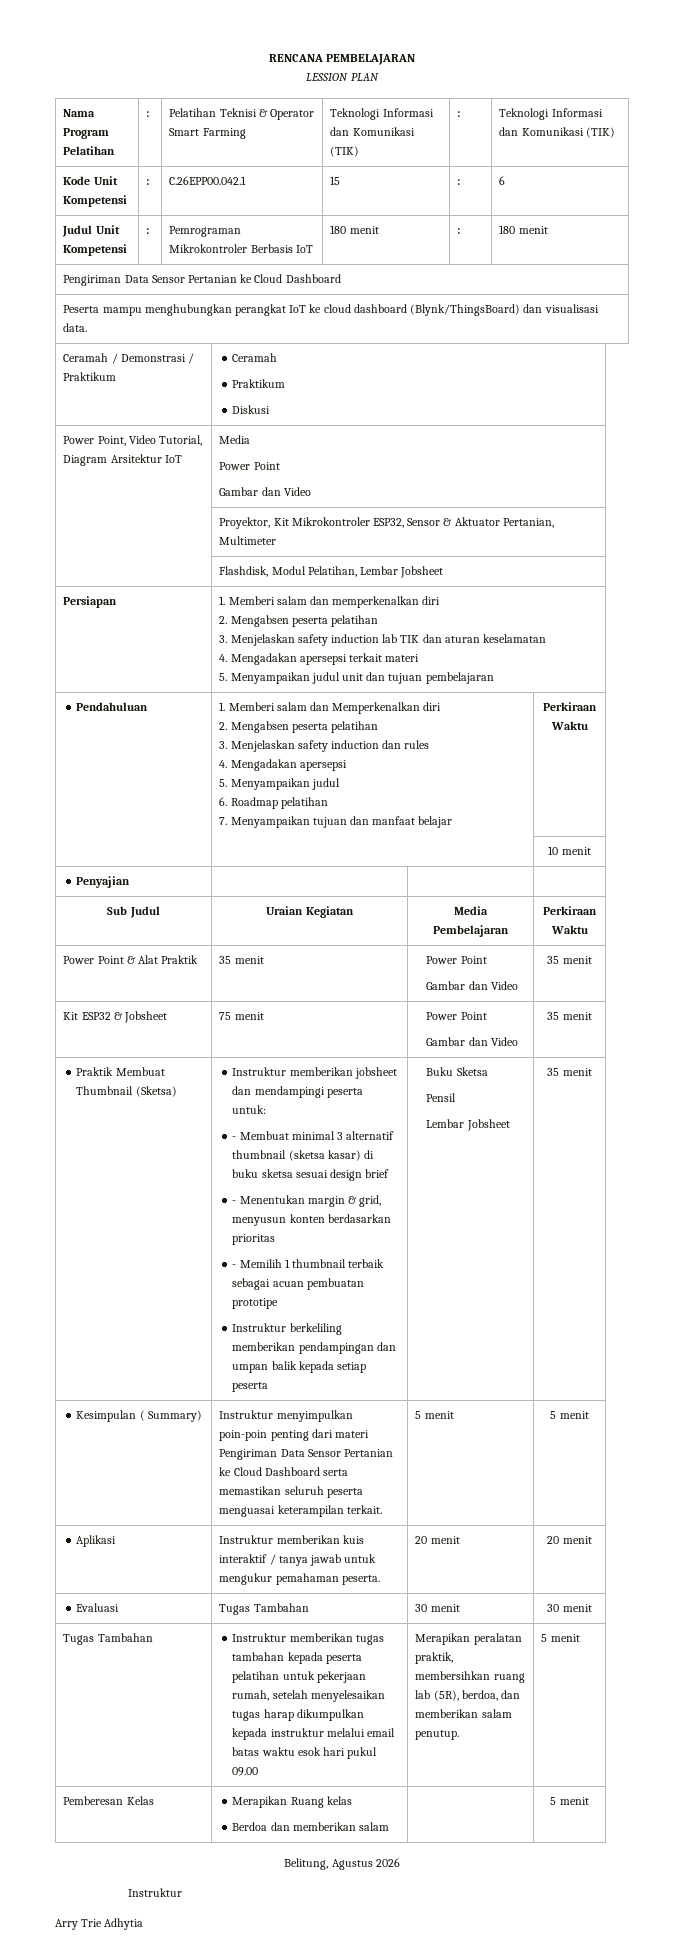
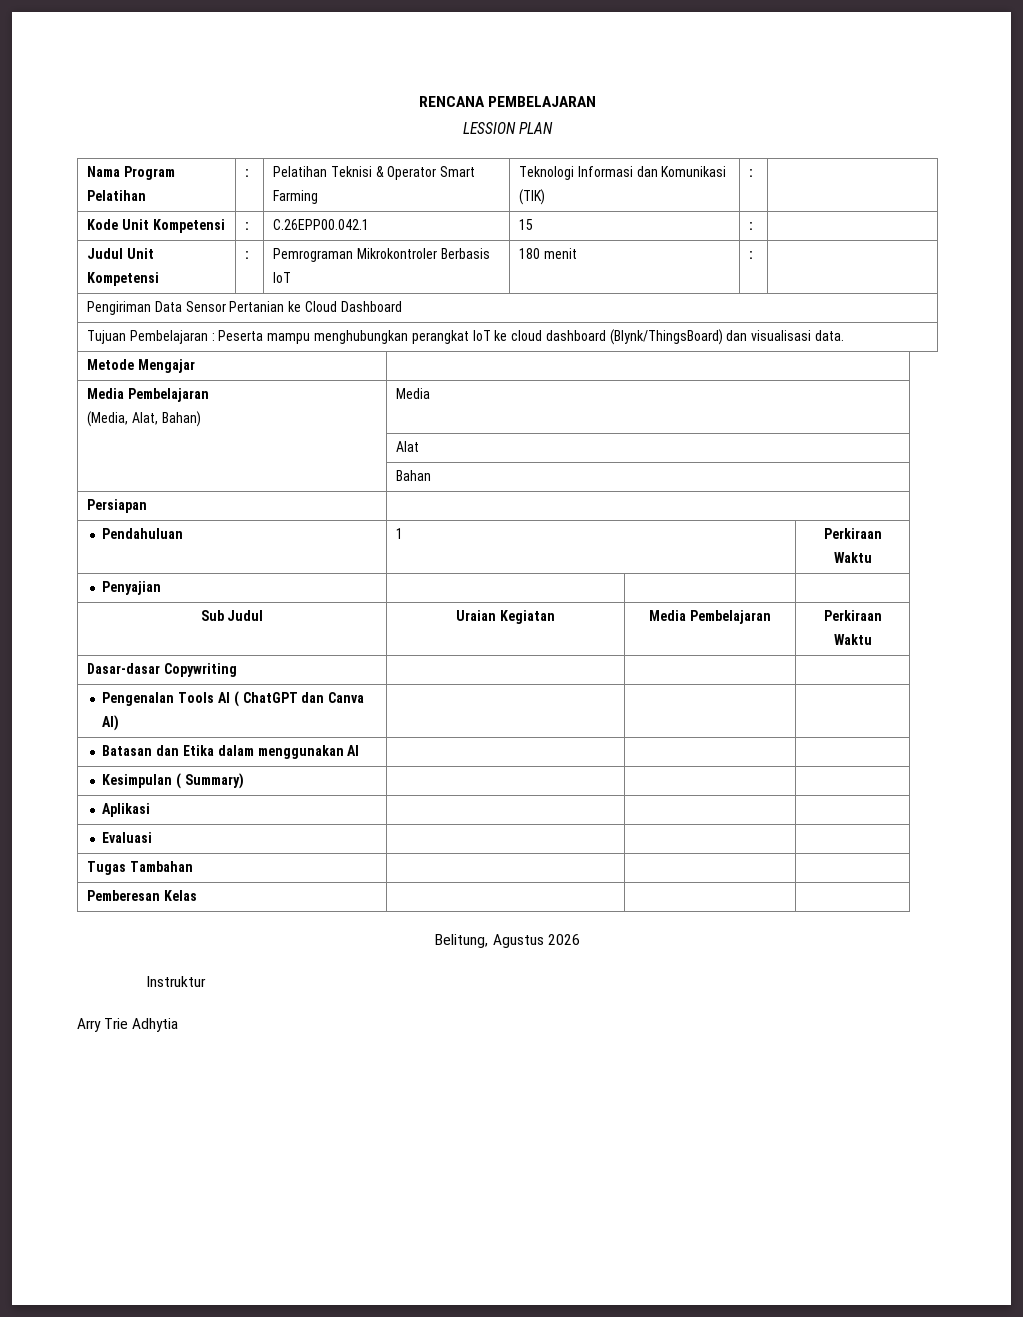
[499,108,603,120] [499,127,615,138] Teknologi Informasi dan Komunikasi (TIK) -> (754, 173) none
[499,176,506,185] 6 -> (754, 226) none
[499,225,548,234] 180 menit -> (754, 255) none
(341, 278) none -> [87,330,215,344] Tujuan Pembelajaran :
[63,353,195,364] [63,372,117,381] [232,353,278,362] [232,379,286,388] [232,405,271,414] [63,435,203,446] [63,454,182,466] [219,435,251,444] [219,462,280,470] [219,487,311,496] [219,517,554,529] [219,536,277,545] [219,566,444,578] [63,596,118,608] [219,596,441,608] [219,615,379,627] [219,634,547,646] [219,653,420,665] [219,672,494,684] [76,702,149,711] [219,702,442,714] [219,721,379,733] [219,740,430,752] [219,759,347,771] [219,778,340,790] [219,797,328,809] [219,816,453,828] [543,702,597,711] [550,721,588,730] [548,846,591,855] Ceramah / Demonstrasi / Praktikum | Ceramah // Praktikum // Diskusi // Power Point, Video Tutorial, Diagram Arsitektur IoT | Media // Power Point // Gambar dan Video // | Proyektor, Kit Mikrokontroler ESP32, Sensor & Aktuator Pertanian, Multimeter // | Flashdisk, Modul Pelatihan, Lembar Jobsheet // Persiapan | 1. Memberi salam dan memperkenalkan diri // 2. Mengabsen peserta pelatihan // 3. Menjelaskan safety induction lab TIK dan aturan keselamatan // 4. Mengadakan apersepsi terkait materi // 5. Menyampaikan judul unit dan tujuan pembelajaran // Pendahuluan | 1. Memberi salam dan Memperkenalkan diri // 2. Mengabsen peserta pelatihan // 3. Menjelaskan safety induction dan rules // 4. Mengadakan apersepsi // 5. Menyampaikan judul // 6. Roadmap pelatihan // 7. Menyampaikan tujuan dan manfaat belajar | Perkiraan Waktu // | | 10 menit -> [87,359,195,373] [87,388,209,402] [87,411,201,427] [396,388,431,399] [396,441,420,452] [396,470,432,481] [87,499,148,513] [102,528,184,539] [396,528,404,539] [823,528,882,539] [833,552,872,563] Metode Mengajar | // Media Pembelajaran // (Media, Alat, Bahan) | Media // | Alat // | Bahan // Persiapan | // Pendahuluan | 1 | Perkiraan Waktu
[63,955,199,964] [219,956,264,964] [426,956,487,964] [426,981,518,990] [547,956,592,964] [63,1011,168,1023] [219,1012,264,1020] [426,1012,487,1020] [426,1037,518,1046] [547,1012,592,1020] [76,1067,165,1076] [76,1086,177,1097] [232,1067,397,1079] [232,1086,363,1098] [232,1105,267,1114] [232,1131,395,1140] [232,1150,375,1161] [232,1169,390,1181] [232,1195,382,1207] [232,1214,391,1226] [232,1234,276,1245] [232,1259,385,1268] [232,1278,364,1290] [232,1298,279,1309] [232,1323,342,1335] [232,1342,396,1354] [232,1361,367,1373] [232,1382,269,1392] [426,1067,488,1076] [426,1093,457,1102] [426,1119,510,1131] [547,1068,592,1076] [76,1410,202,1422] [219,1410,353,1422] [219,1429,370,1441] [219,1449,394,1460] [219,1467,349,1476] [219,1486,363,1498] [219,1505,382,1517] [415,1411,454,1419] [550,1411,589,1419] [76,1535,117,1547] [219,1535,364,1544] [219,1554,377,1566] [219,1573,380,1585] [415,1536,460,1544] [547,1536,592,1544] [76,1603,120,1612] [219,1603,309,1615] [415,1604,460,1612] [547,1604,592,1612] [63,1633,153,1645] [232,1633,384,1645] [232,1652,362,1664] [232,1671,366,1683] [232,1690,385,1702] [232,1709,364,1721] [232,1728,396,1740] [232,1747,378,1759] [232,1767,259,1776] [415,1633,522,1645] [415,1652,454,1664] [415,1671,525,1683] [415,1690,521,1701] [415,1709,512,1718] [415,1730,460,1740] [541,1634,580,1642] [63,1796,154,1805] [232,1796,352,1808] [232,1822,390,1831] [550,1797,589,1805] Power Point & Alat Praktik | 35 menit | Power Point // Gambar dan Video | 35 menit // Kit ESP32 & Jobsheet | 75 menit | Power Point // Gambar dan Video | 35 menit // Praktik Membuat Thumbnail (Sketsa) | Instruktur memberikan jobsheet dan mendampingi peserta untuk: // - Membuat minimal 3 alternatif thumbnail (sketsa kasar) di buku sketsa sesuai design brief // - Menentukan margin & grid, menyusun konten berdasarkan prioritas // - Memilih 1 thumbnail terbaik sebagai acuan pembuatan prototipe // Instruktur berkeliling memberikan pendampingan dan umpan balik kepada setiap peserta | Buku Sketsa // Pensil // Lembar Jobsheet | 35 menit // Kesimpulan ( Summary) | Instruktur menyimpulkan poin-poin penting dari materi Pengiriman Data Sensor Pertanian ke Cloud Dashboard serta memastikan seluruh peserta menguasai keterampilan terkait. | 5 menit | 5 menit // Aplikasi | Instruktur memberikan kuis interaktif / tanya jawab untuk mengukur pemahaman peserta. | 20 menit | 20 menit // Evaluasi | Tugas Tambahan | 30 menit | 30 menit // Tugas Tambahan | Instruktur memberikan tugas tambahan kepada peserta pelatihan untuk pekerjaan rumah, setelah menyelesaikan tugas harap dikumpulkan kepada instruktur melalui email batas waktu esok hari pukul 09.00 | Merapikan peralatan praktik, membersihkan ruang lab (5R), berdoa, dan memberikan salam penutup. | 5 menit // Pemberesan Kelas | Merapikan Ruang kelas // Berdoa dan memberikan salam | | 5 menit -> [87,663,237,677] [102,691,365,707] [102,715,120,731] [102,745,360,759] [102,773,245,789] [102,803,151,817] [102,832,153,843] [87,861,193,875] [87,890,197,901] Dasar-dasar Copywriting | | | // Pengenalan Tools AI ( ChatGPT dan Canva AI) | | | // Batasan dan Etika dalam menggunakan AI | | | // Kesimpulan ( Summary) | | | // Aplikasi | | | // Evaluasi | | | // Tugas Tambahan | | | // Pemberesan Kelas | | |

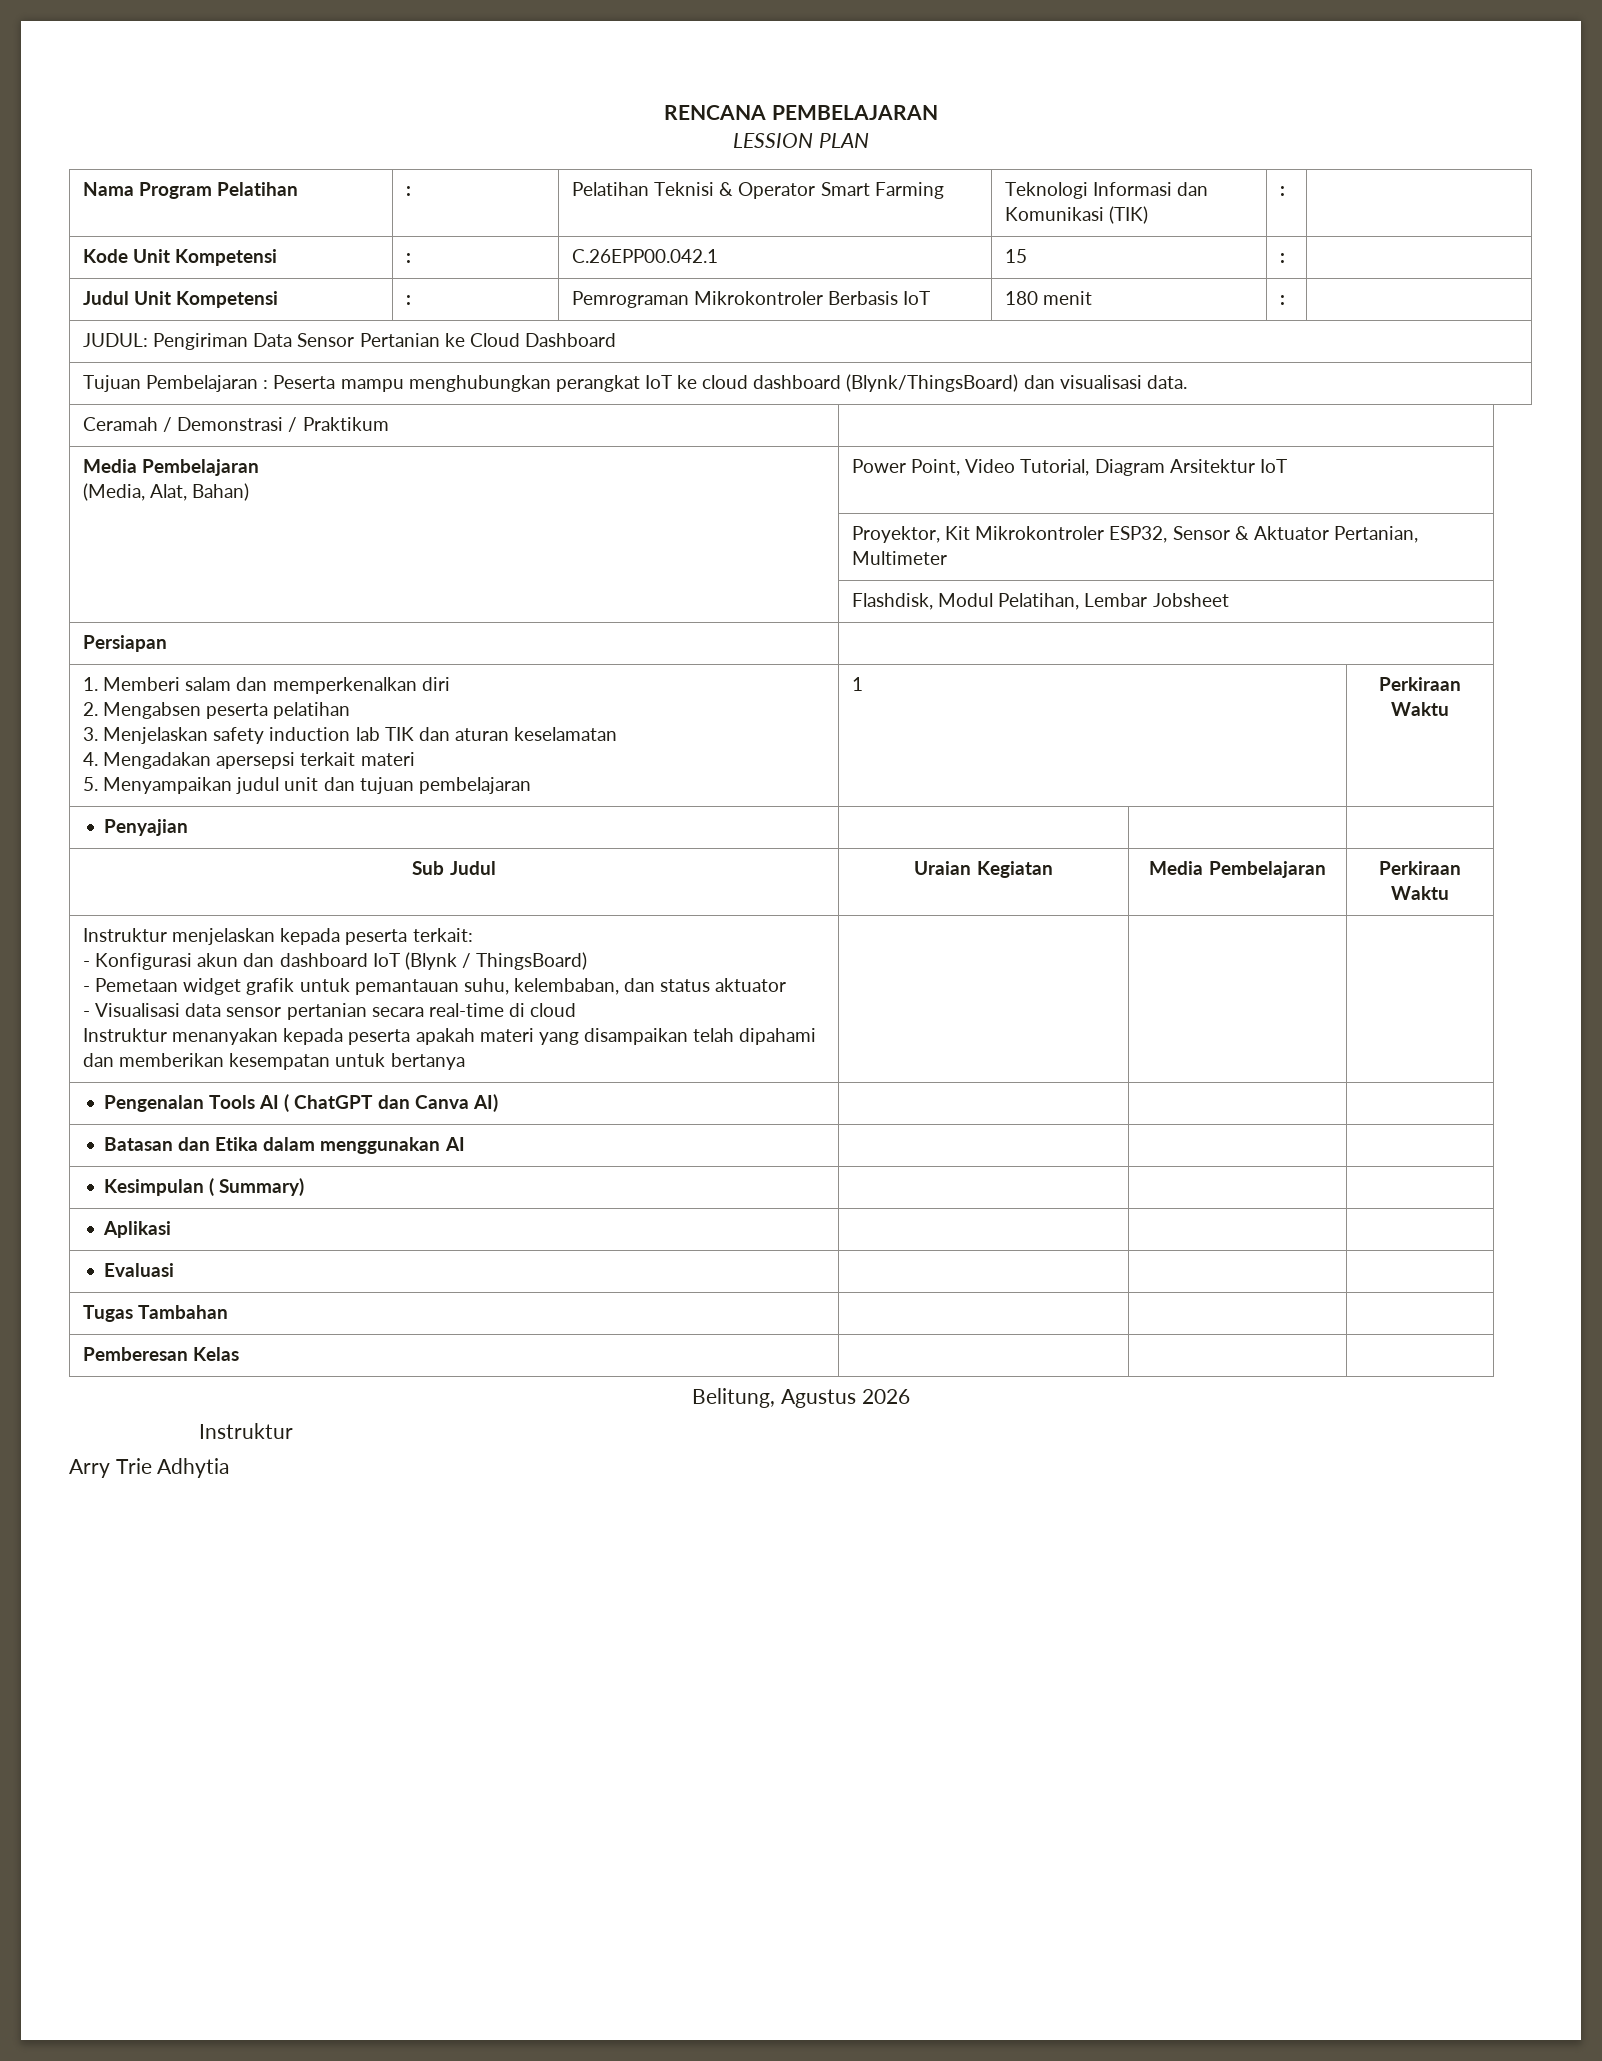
(754, 255) none -> [82,333,148,347] JUDUL:
[87,359,195,373] Metode Mengajar -> [82,417,389,432] Ceramah / Demonstrasi / Praktikum
[396,388,431,399] [396,441,420,452] [396,470,432,481] [87,499,148,513] [102,528,184,539] Media // | Alat // | Bahan // Persiapan | // Pendahuluan -> [851,459,1287,476] [851,526,1418,543] [851,551,947,565] [851,593,1229,610] [82,635,167,652] [82,677,450,694] [82,702,351,719] [82,727,618,744] [82,752,415,769] [82,777,531,794] Power Point, Video Tutorial, Diagram Arsitektur IoT // | Proyektor, Kit Mikrokontroler ESP32, Sensor & Aktuator Pertanian, Multimeter // | Flashdisk, Modul Pelatihan, Lembar Jobsheet // Persiapan | // 1. Memberi salam dan memperkenalkan diri // 2. Mengabsen peserta pelatihan // 3. Menjelaskan safety induction lab TIK dan aturan keselamatan // 4. Mengadakan apersepsi terkait materi // 5. Menyampaikan judul unit dan tujuan pembelajaran
[87,663,237,677] Dasar-dasar Copywriting -> [82,928,473,945] [82,952,588,970] [82,978,787,995] [82,1003,577,1020] [82,1028,817,1045] [82,1053,465,1070] Instruktur menjelaskan kepada peserta terkait: // - Konfigurasi akun dan dashboard IoT (Blynk / ThingsBoard) // - Pemetaan widget grafik untuk pemantauan suhu, kelembaban, dan status aktuator // - Visualisasi data sensor pertanian secara real-time di cloud // Instruktur menanyakan kepada peserta apakah materi yang disampaikan telah dipahami dan memberikan kesempatan untuk bertanya

